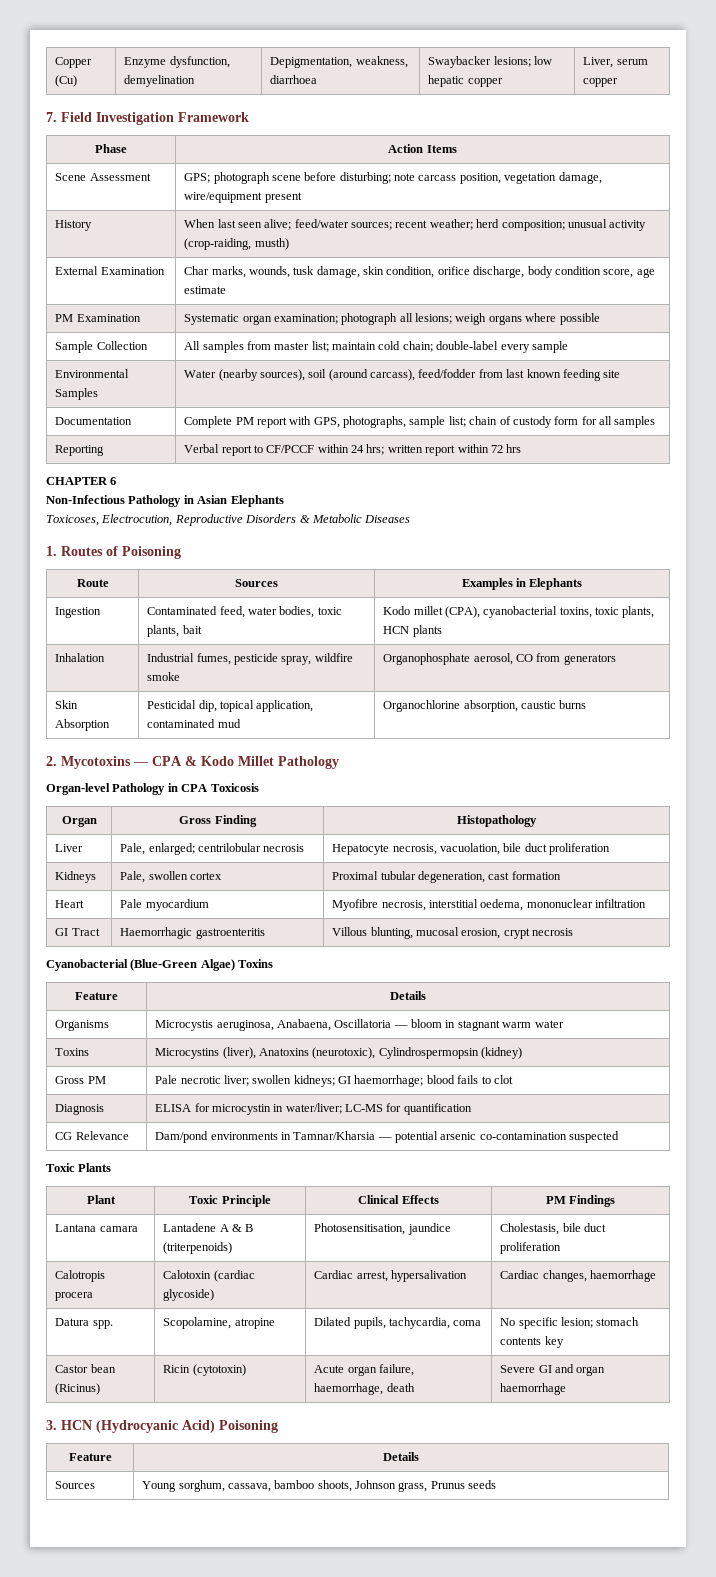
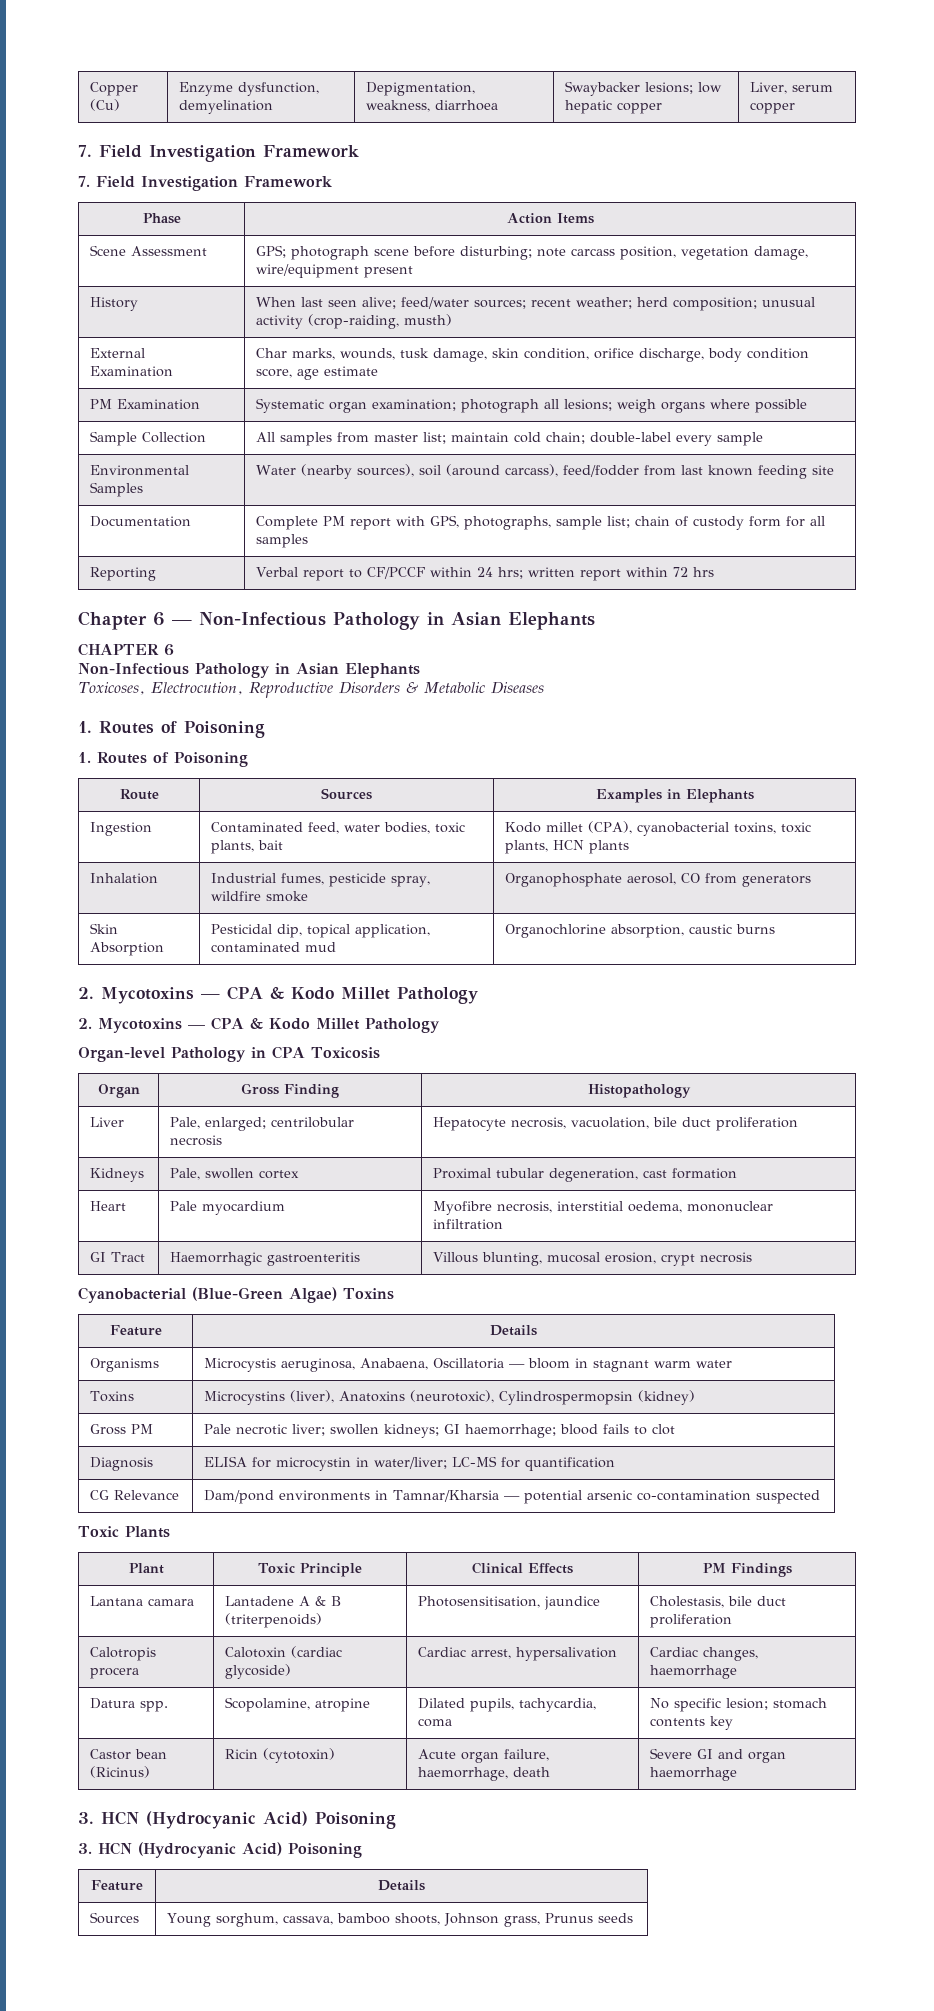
(249, 117) none -> [78,176,332,191] // 7. Field Investigation Framework
(522, 448) none -> [78,611,595,630] // Chapter 6 — Non-Infectious Pathology in Asian Elephants
(181, 552) none -> [78,752,248,767] // 1. Routes of Poisoning
(339, 762) none -> [78,1017,440,1033] // 2. Mycotoxins — CPA & Kodo Millet Pathology
(278, 1426) none -> [78,1842,362,1858] // 3. HCN (Hydrocyanic Acid) Poisoning

